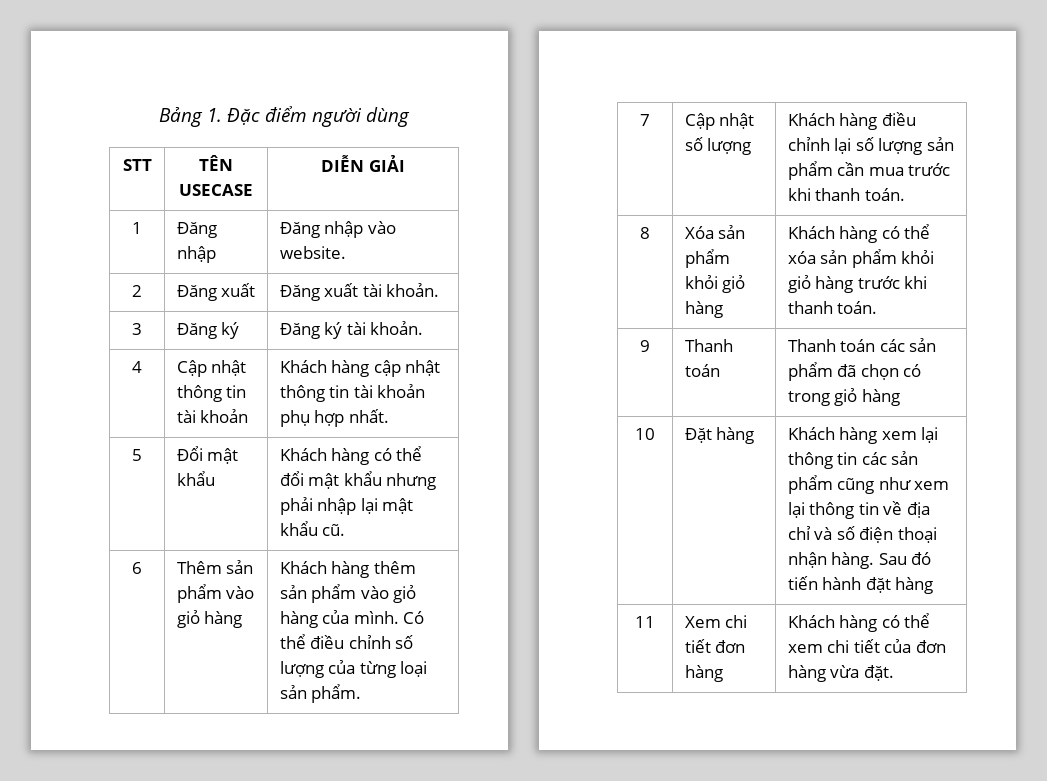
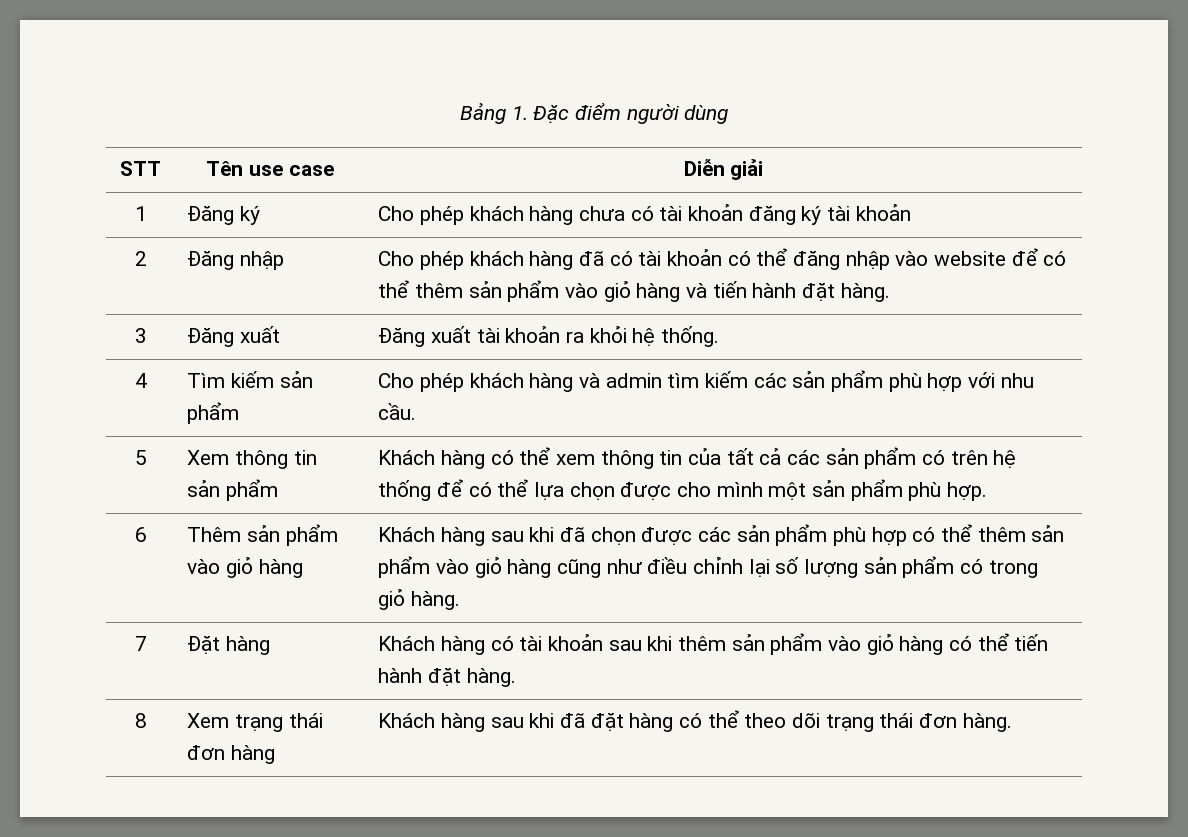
[199,155,233,171] [179,184,253,196] [321,155,405,172] [132,222,142,234] [176,222,217,238] [176,246,216,263] [279,221,396,238] [279,246,346,259] [132,285,142,297] TÊN USECASE | DIỄN GIẢI // 1 | Đăng nhập | Đăng nhập vào website. // 2 -> [206,161,334,176] [683,158,764,180] [134,206,147,221] [187,206,261,225] [378,204,911,225] [134,251,147,266] [187,251,285,270] [378,248,1067,270] [378,280,890,302] [134,328,147,343] Tên use case | Diễn giải // 1 | Đăng ký | Cho phép khách hàng chưa có tài khoản đăng ký tài khoản // 2 | Đăng nhập | Cho phép khách hàng đã có tài khoản có thể đăng nhập vào website để có thể thêm sản phẩm vào giỏ hàng và tiến hành đặt hàng. // 3
[386,283,440,297] [132,323,142,335] [176,322,240,339] [279,321,424,339] [132,361,142,373] [176,360,247,377] [176,385,247,402] [176,409,249,423] [279,360,441,377] [279,384,426,402] [279,409,389,427] [132,449,142,461] [176,446,239,464] [176,471,215,486] [279,446,423,465] [279,471,437,490] [279,497,414,515] [279,521,346,536] khoản. // 3 | Đăng ký | Đăng ký tài khoản. // 4 | Cập nhật thông tin tài khoản | Khách hàng cập nhật thông tin tài khoản phụ hợp nhất. // 5 | Đổi mật khẩu | Khách hàng có thể đổi mật khẩu nhưng phải nhập lại mật khẩu cũ. -> [505,326,720,347] [134,373,147,388] [187,371,313,388] [187,402,240,424] [378,370,1034,392] [378,403,417,420] [134,450,147,465] [187,450,317,469] [187,479,279,501] [378,447,1017,469] [378,479,988,501] khoản ra khỏi hệ thống. // 4 | Tìm kiếm sản phẩm | Cho phép khách hàng và admin tìm kiếm các sản phẩm phù hợp với nhu cầu. // 5 | Xem thông tin sản phẩm | Khách hàng có thể xem thông tin của tất cả các sản phẩm có trên hệ thống để có thể lựa chọn được cho mình một sản phẩm phù hợp.
[373,561,416,574] [279,584,417,603] [279,610,425,628] [279,634,414,649] [279,660,428,678] [279,684,362,703] [640,114,650,126] [684,113,755,130] [684,137,752,155] [787,113,878,130] thêm sản phẩm vào giỏ hàng của mình. Có thể điều chỉnh số lượng của từng loại sản phẩm. // 7 | Cập nhật số lượng | Khách hàng -> [490,524,1065,546] [378,556,642,578] sau khi đã chọn được các sản phẩm phù hợp có thể thêm sản phẩm vào giỏ hàng cũng như
[837,162,951,176] [787,188,905,201] [640,227,650,239] [684,225,746,239] [684,249,730,268] [684,275,746,293] [684,301,723,318] [787,224,931,243] [787,249,935,268] [787,275,928,293] [787,301,878,314] [640,340,650,352] [684,339,733,352] [684,364,720,377] [787,338,937,352] [787,362,899,381] cần mua trước khi thanh toán. // 8 | Xóa sản phẩm khỏi giỏ hàng | Khách hàng có thể xóa sản phẩm khỏi giỏ hàng trước khi thanh toán. // 9 | Thanh toán | Thanh toán các sản phẩm đã chọn -> (955, 567) none
[861,389,900,406] [635,428,655,440] hàng // 10 -> [411,591,461,610] [134,636,147,651] hàng. // 7
[881,427,939,443] [787,451,919,469] [787,475,950,494] [787,501,930,519] [787,526,937,543] [787,552,932,569] [787,576,934,594] [635,616,655,628] [684,615,748,628] [684,639,711,653] xem lại thông tin các sản phẩm cũng như xem lại thông tin về địa chỉ và số điện thoại nhận hàng. Sau đó tiến hành đặt hàng // 11 | Xem chi tiết -> [490,633,1049,655] [378,668,516,687] [134,713,147,728] [187,713,323,732] có tài khoản sau khi thêm sản phẩm vào giỏ hàng có thể tiến hành đặt hàng. // 8 | Xem trạng thái
[881,613,931,628] [787,639,946,653] [787,665,894,682] có thể xem chi tiết của đơn hàng vừa đặt. -> [490,710,1012,732] sau khi đã đặt hàng có thể theo dõi trạng thái đơn hàng.

